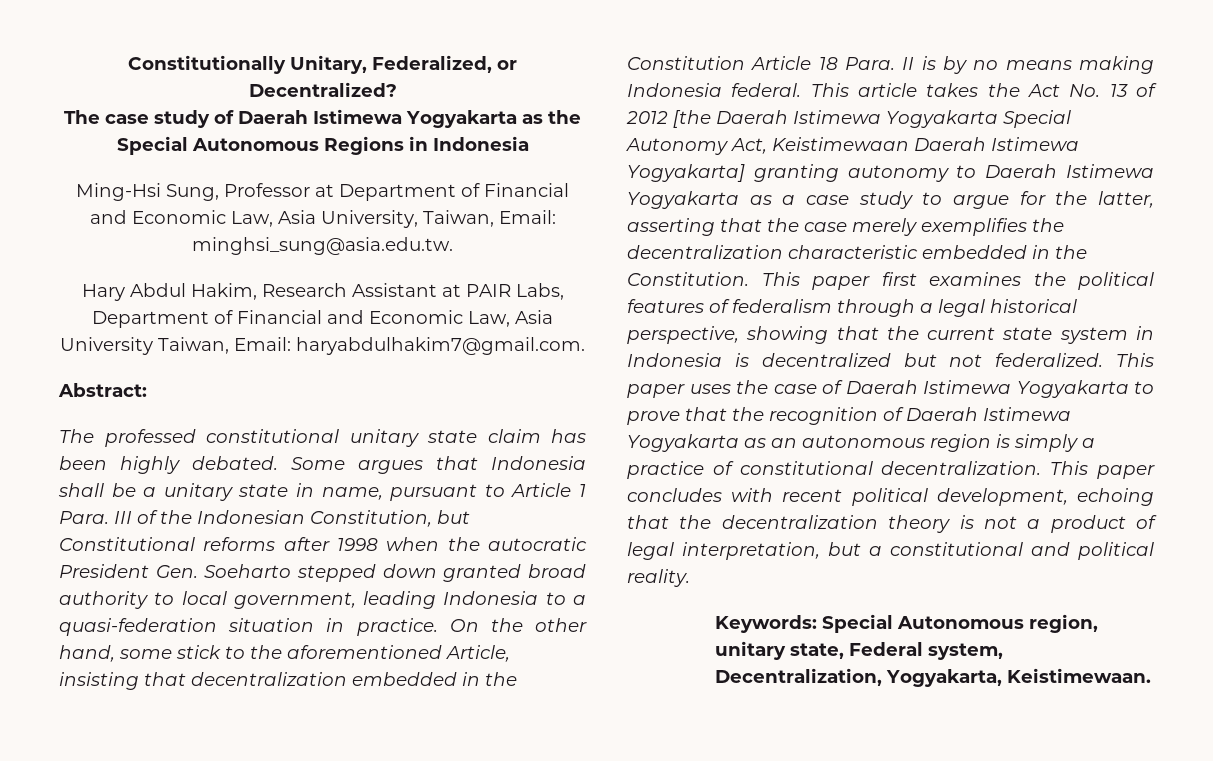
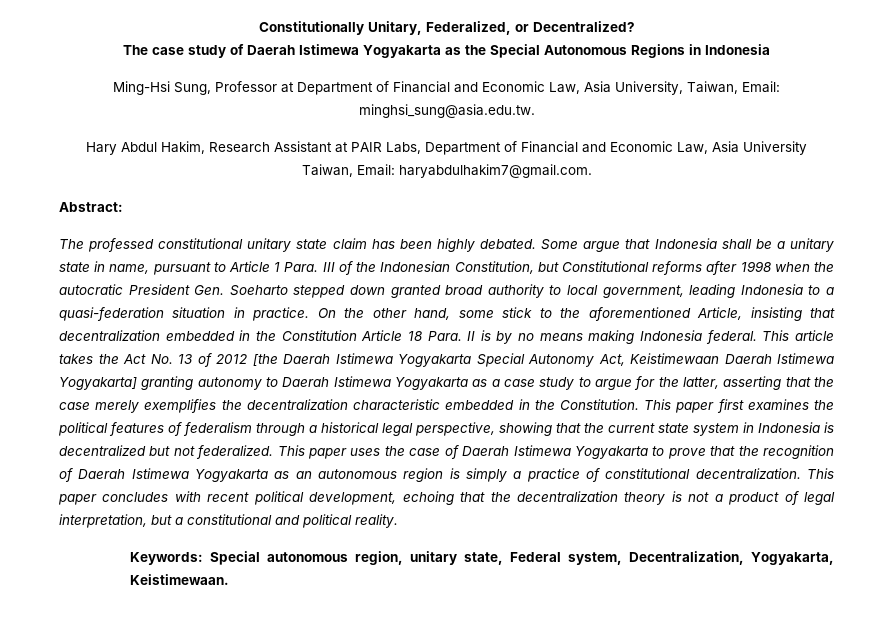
[358,460,423,474] argues -> [583,241,621,252] argue
[938,299,1077,317] legal historical -> [321,422,413,436] historical legal
[896,616,1024,629] Autonomous -> [266,552,348,562] autonomous

